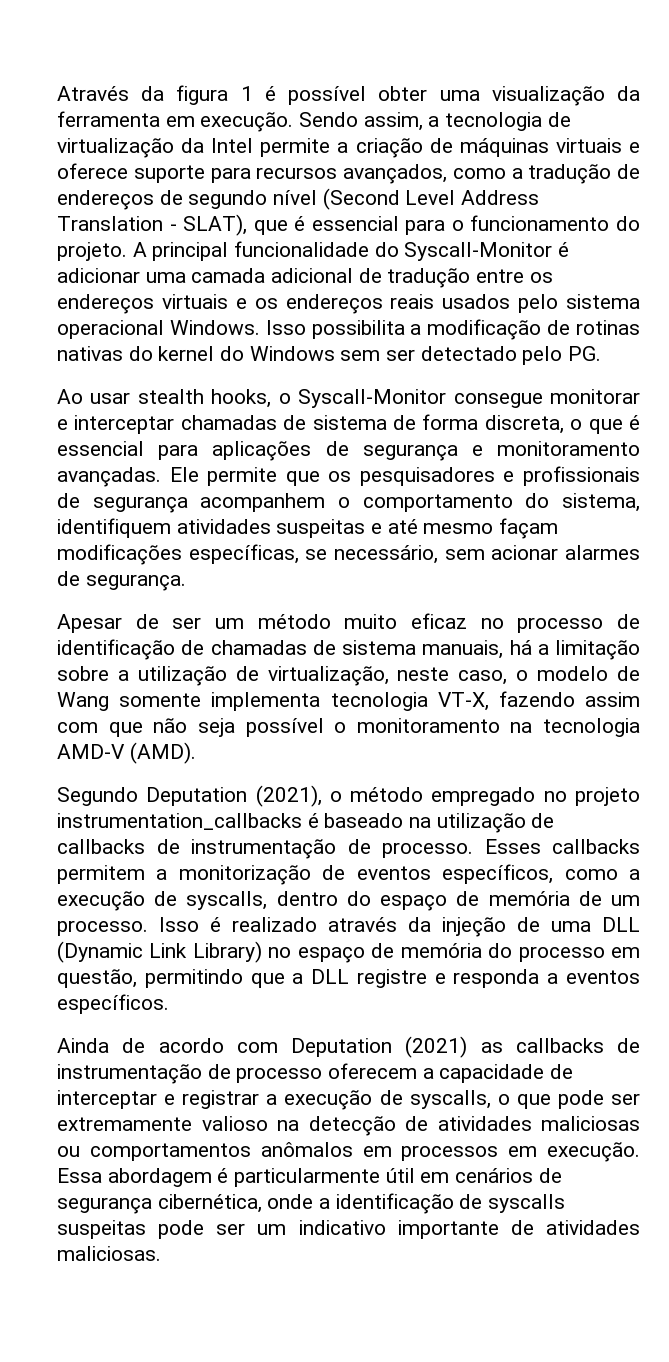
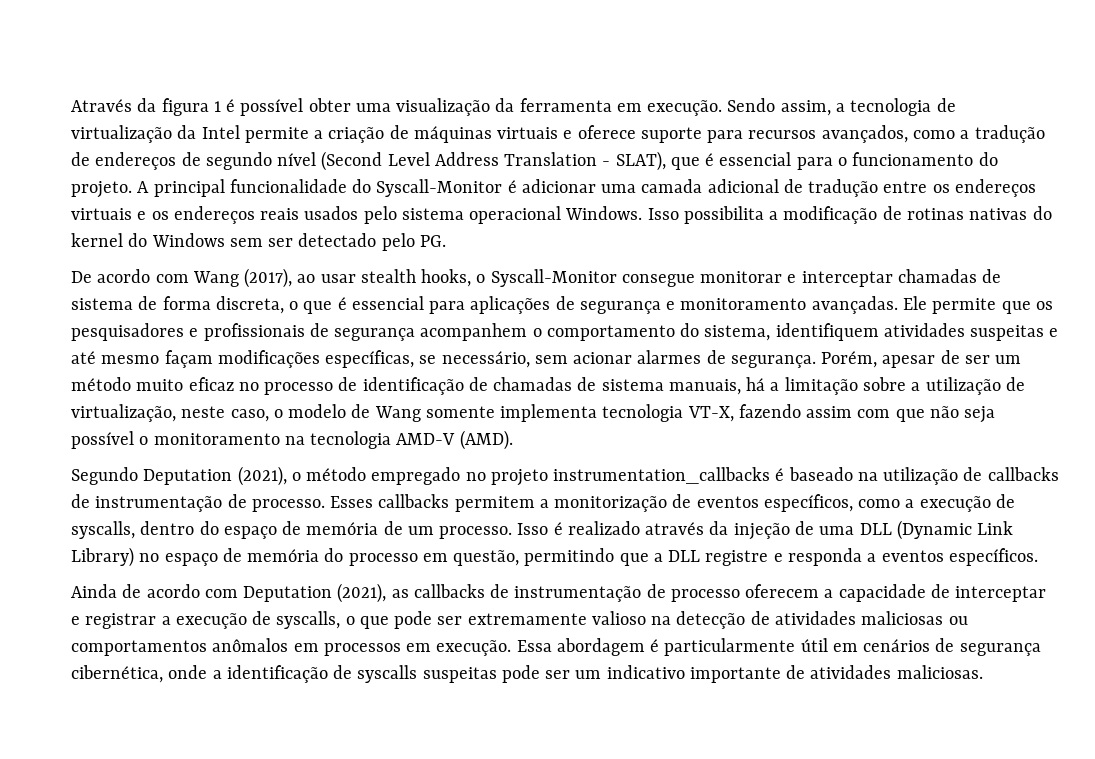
[57,389,83,404] Ao -> [71,268,316,288] De acordo com Wang (2017), ao
[57,614,122,633] // Apesar -> [821,351,936,368] Porém, apesar
[405,1036,468,1058] (2021) -> [337,583,387,603] (2021),

